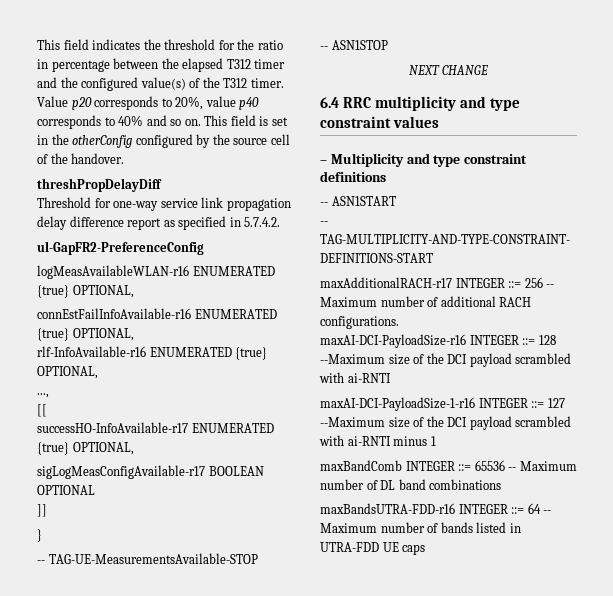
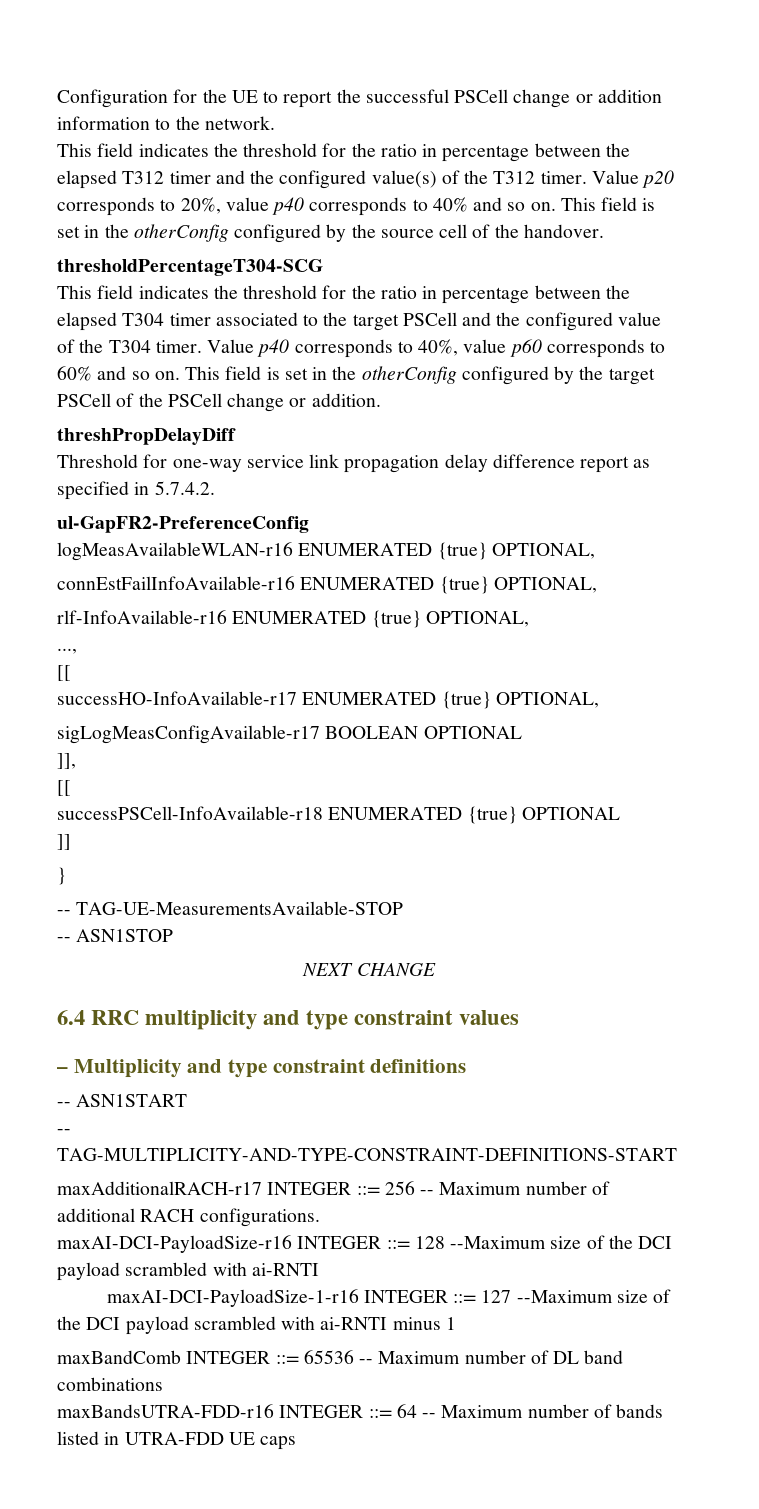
(37, 44) none -> [57,89,662,108] [57,116,275,130] Configuration for the UE to report the successful PSCell change or addition information to the network. //
(125, 158) none -> [57,259,323,276] [57,285,630,304] [57,312,661,331] [57,339,666,358] [57,366,655,385] [57,393,381,412] // thresholdPercentageT304-SCG // This field indicates the threshold for the ratio in percentage between the elapsed T304 timer associated to the target PSCell and the configured value of the T304 timer. Value p40 corresponds to 40%, value p60 corresponds to 60% and so on. This field is set in the otherConfig configured by the target PSCell of the PSCell change or addition.
(95, 490) none -> [57,753,76,769] [57,780,71,796] [57,806,620,824] // ]], // [[ // successPSCell-InfoAvailable-r18 ENUMERATED {true} OPTIONAL

